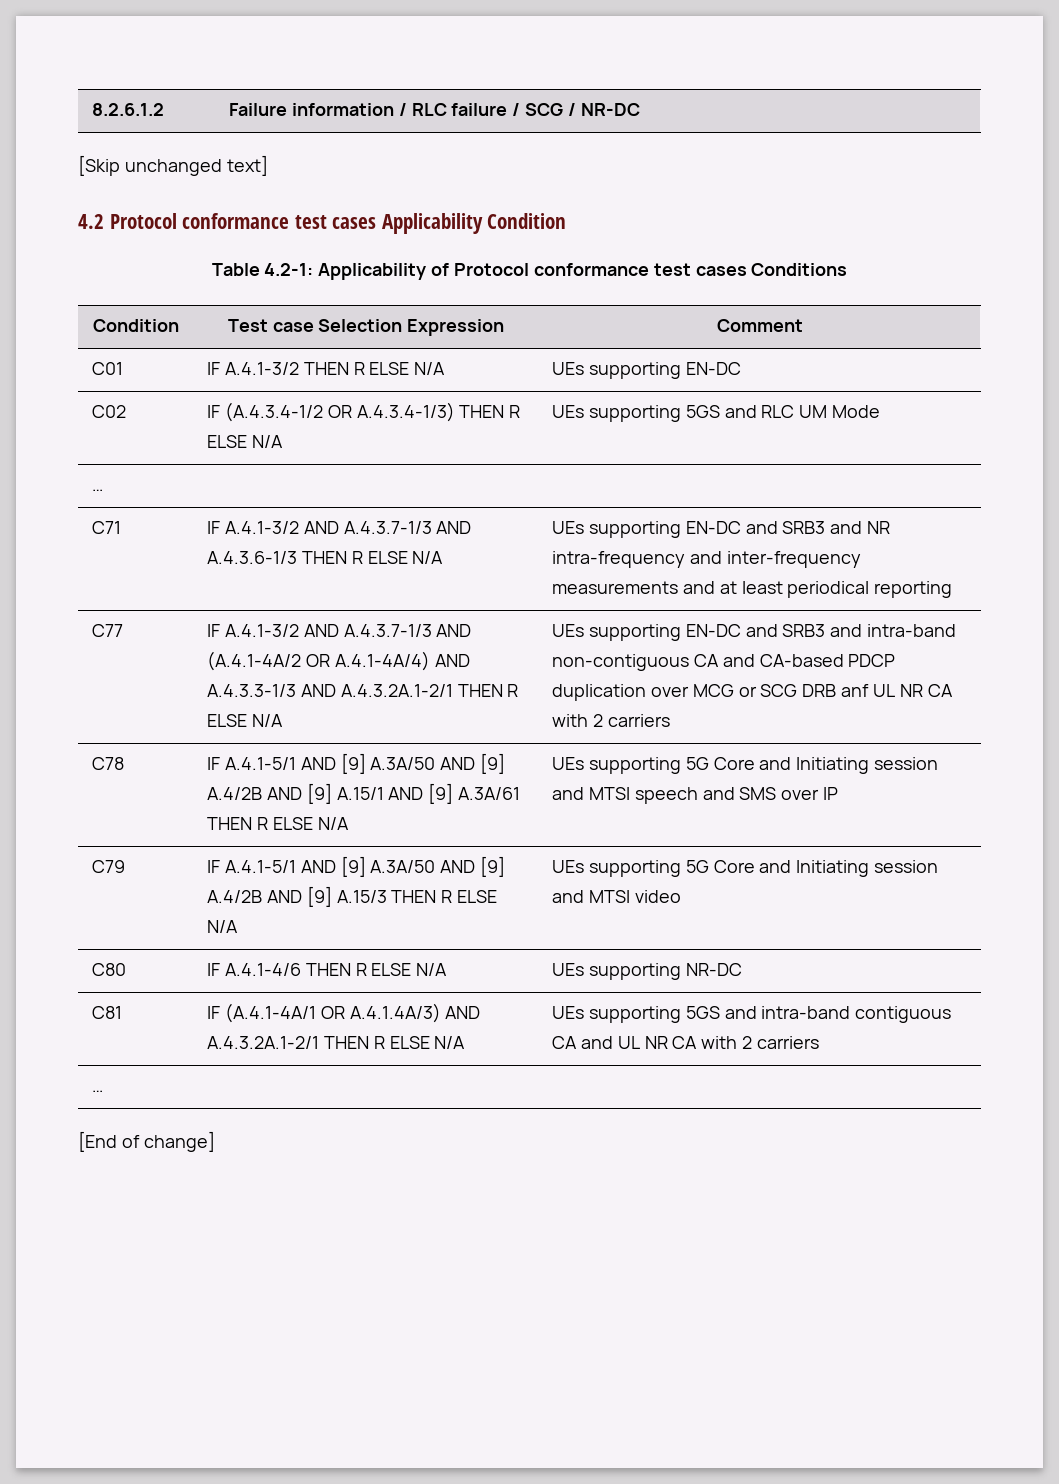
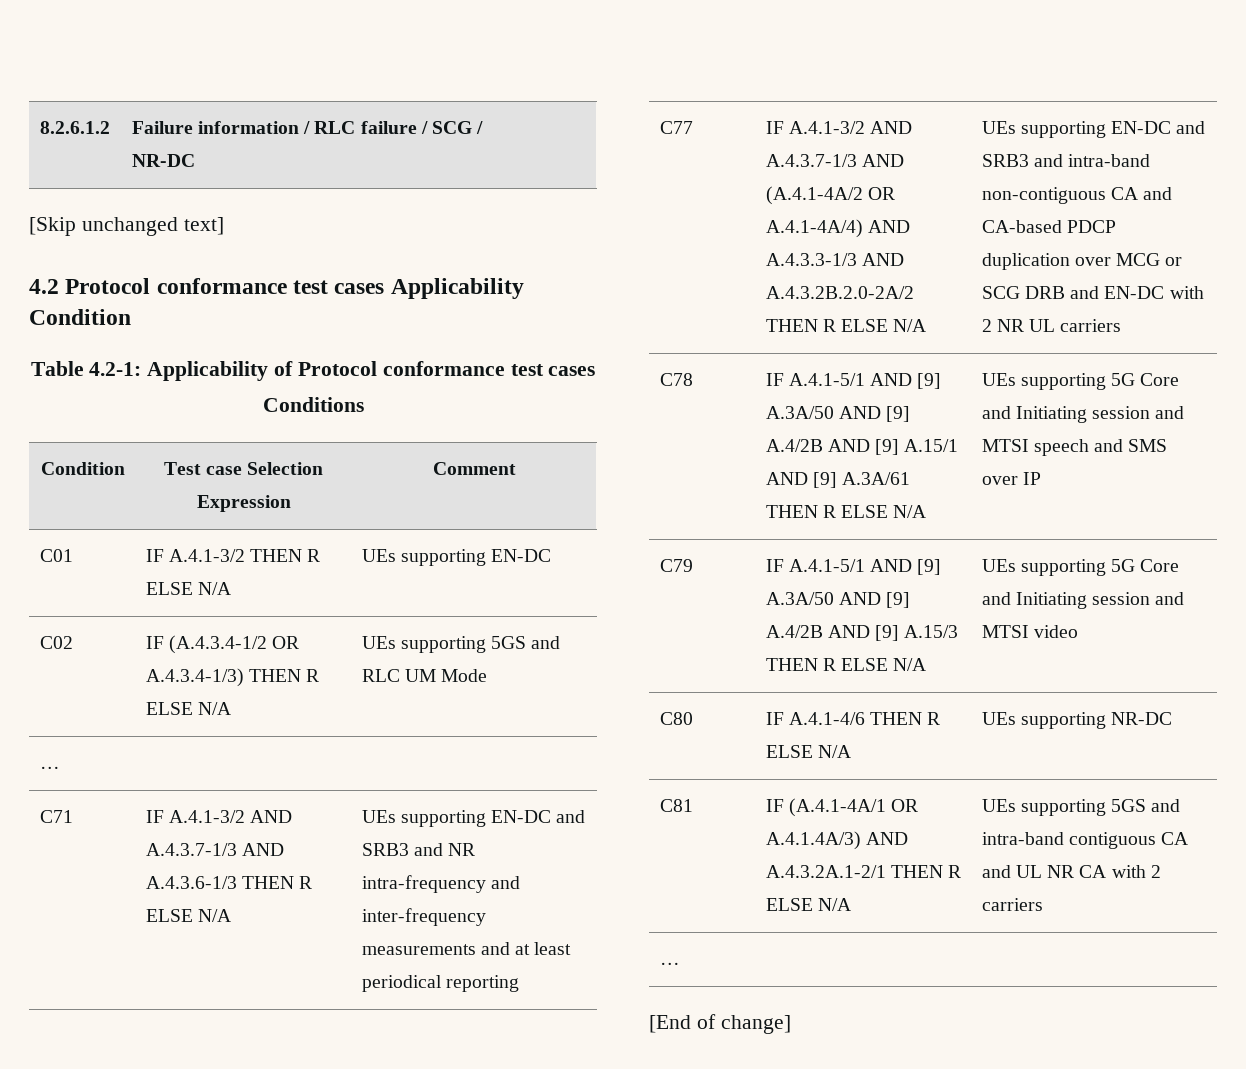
[340,684,453,697] A.4.3.2A.1-2/1 -> [765,286,914,299] A.4.3.2B.2.0-2A/2
[841,684,953,697] [552,714,603,727] anf UL NR CA with 2 -> [1070,286,1204,299] [981,319,1056,332] and EN-DC with 2 NR UL

